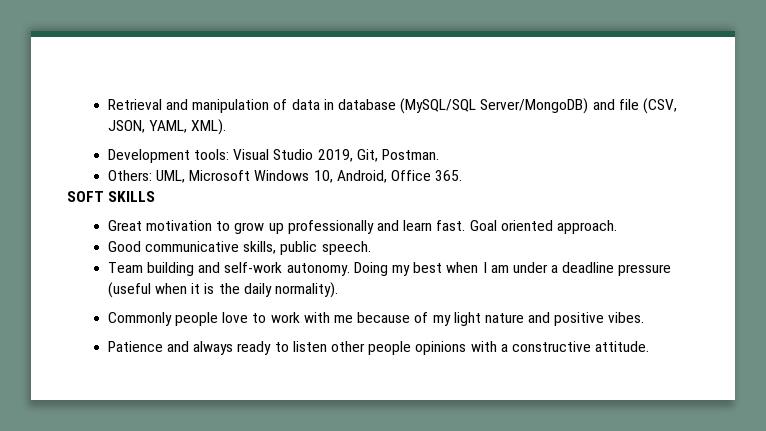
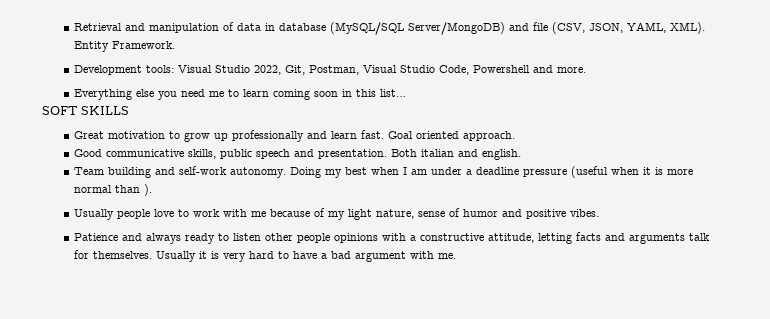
(227, 127) none -> [74,41,176,52] Entity Framework.
[317,149,439,162] [107,170,463,183] 2019, Git, Postman. // Others: UML, Microsoft Windows 10, Android, Office 365. -> [254,65,587,75] [74,89,407,100] 2022, Git, Postman, Visual Studio Code, Powershell and more. // Everything else you need me to learn coming soon in this list…
[321,241,371,255] speech. -> [256,149,522,160] speech and presentation. Both italian and english.
[218,282,338,298] [107,312,172,326] the daily normality). // Commonly -> [667,169,694,175] [74,184,153,196] [74,209,115,220] more normal than ). // Usually
[484,313,524,323] nature -> [376,208,499,219] nature, sense of humor
[595,341,650,352] attitude. -> [488,232,711,244] [74,250,457,262] attitude, letting facts and arguments talk for themselves. Usually it is very hard to have a bad argument with me.

